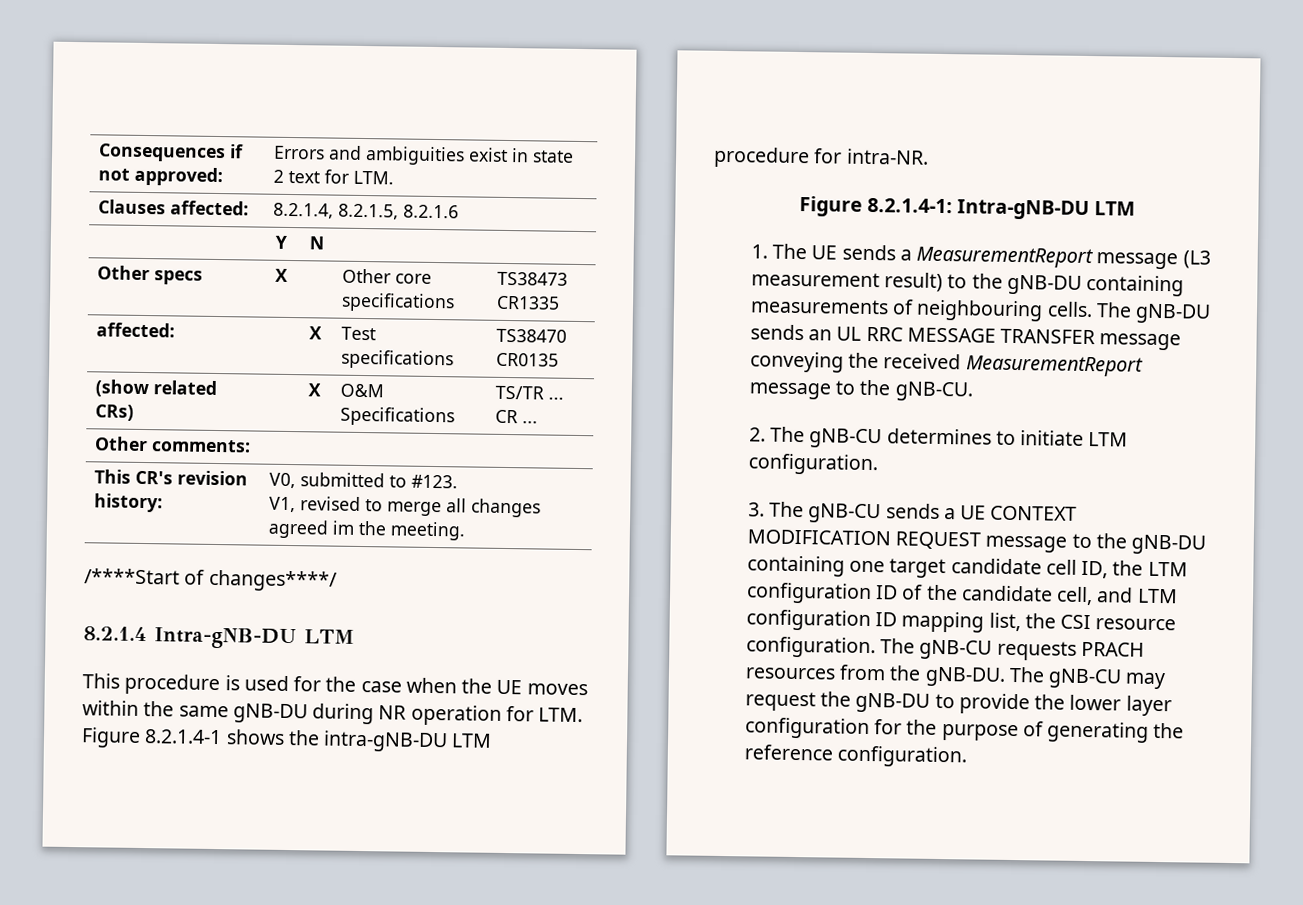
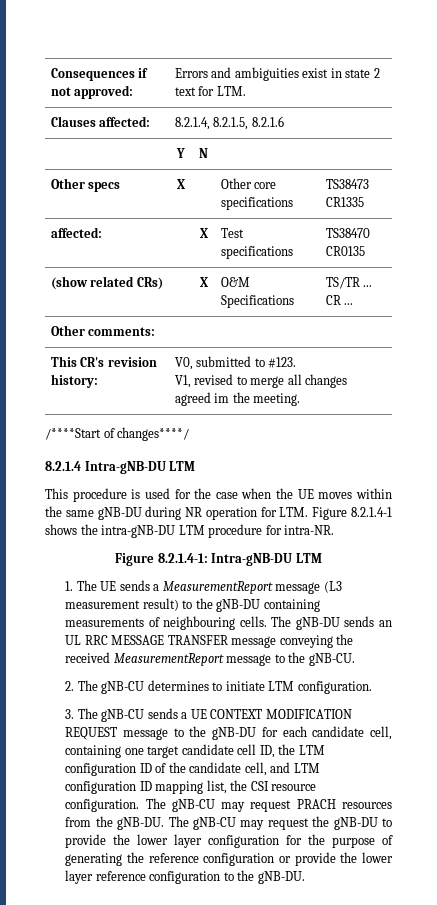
(1207, 544) none -> [261,726,393,740] for each candidate cell,
[996,640,1077,661] requests -> [221,800,292,812] may request
[836,745,967,768] configuration. -> [203,852,394,866] [65,870,305,884] configuration or provide the lower layer reference configuration to the gNB-DU.

